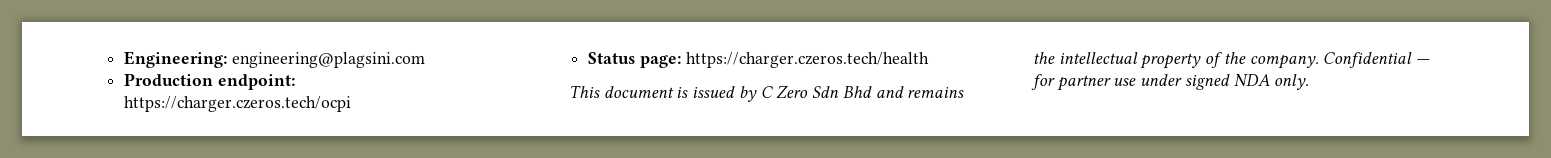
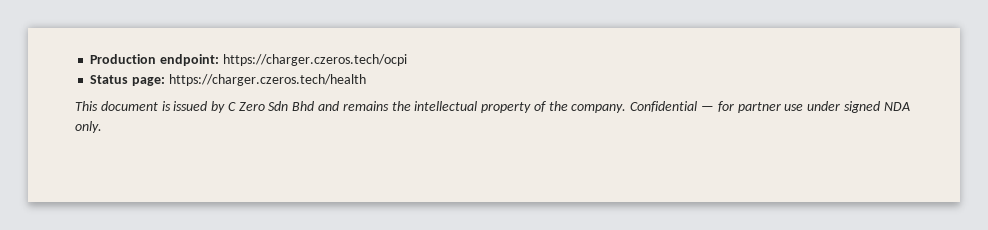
[124,51,425,68] Engineering: engineering@plagsini.com // -> (90, 59) none

